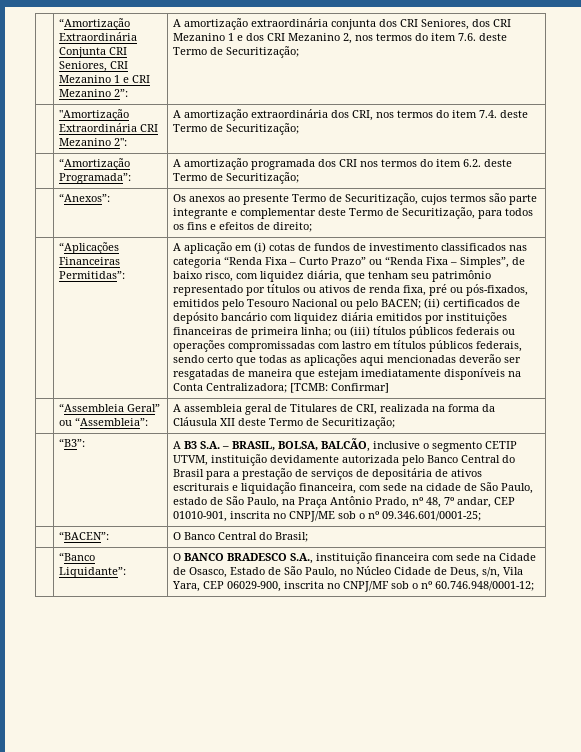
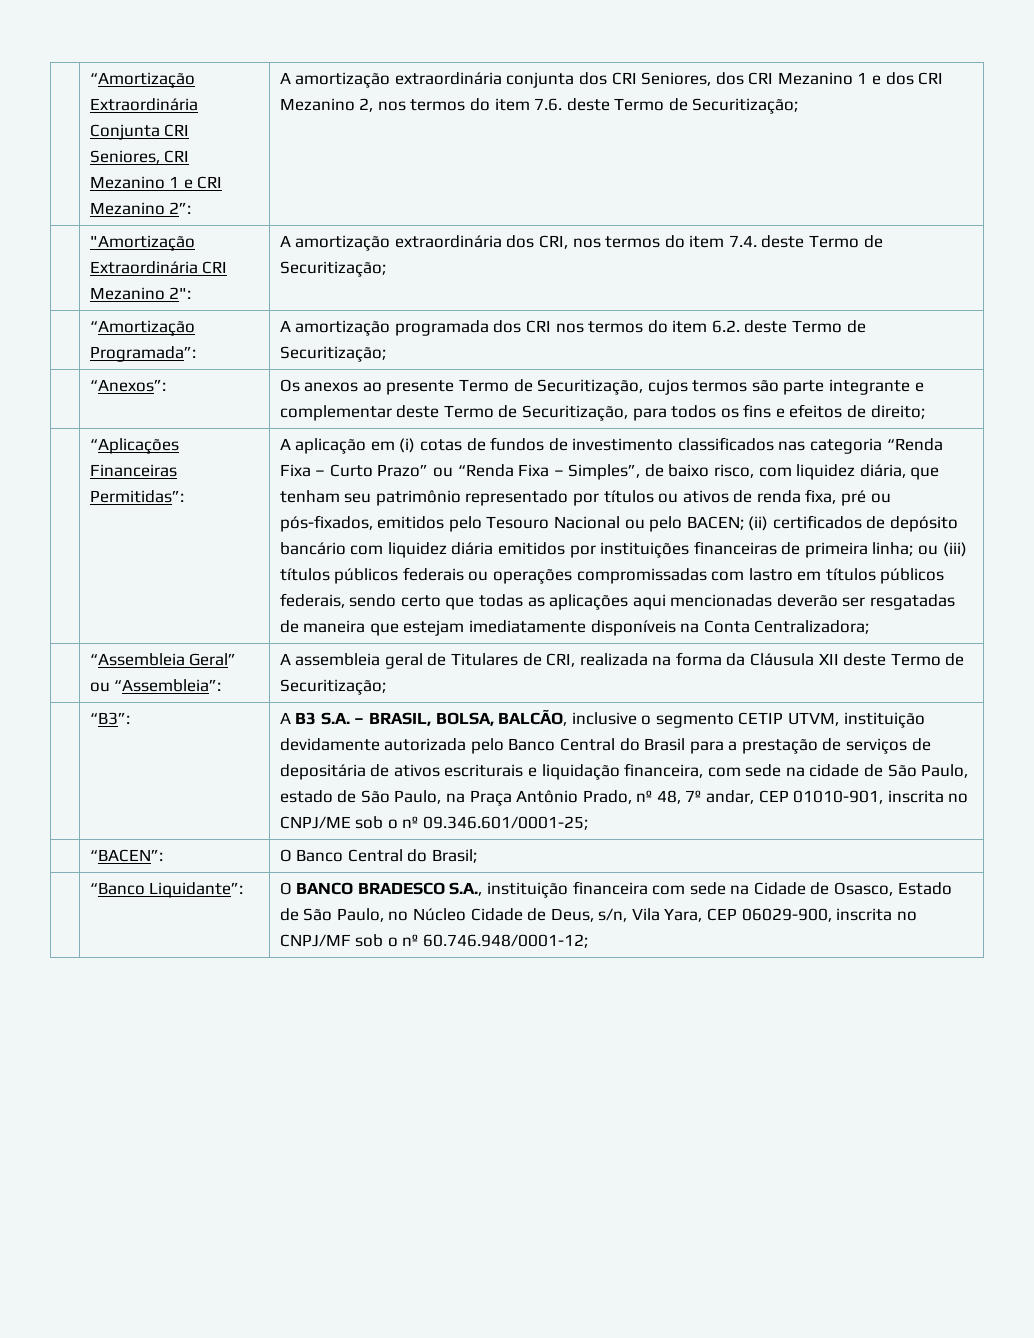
[290,383,390,393] [TCMB: Confirmar] -> (870, 627) none

